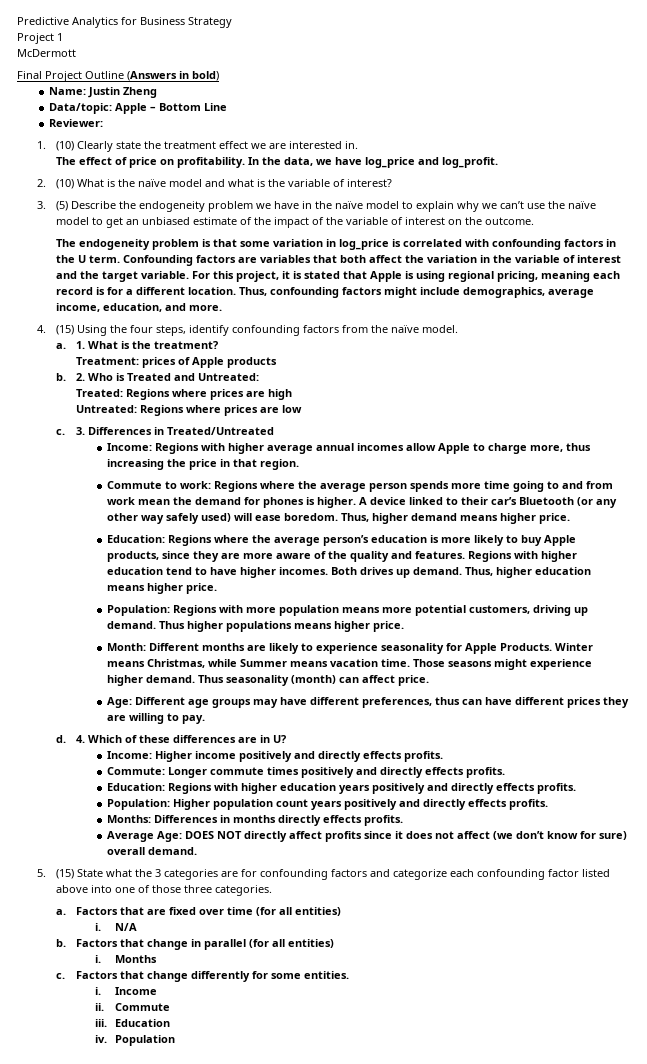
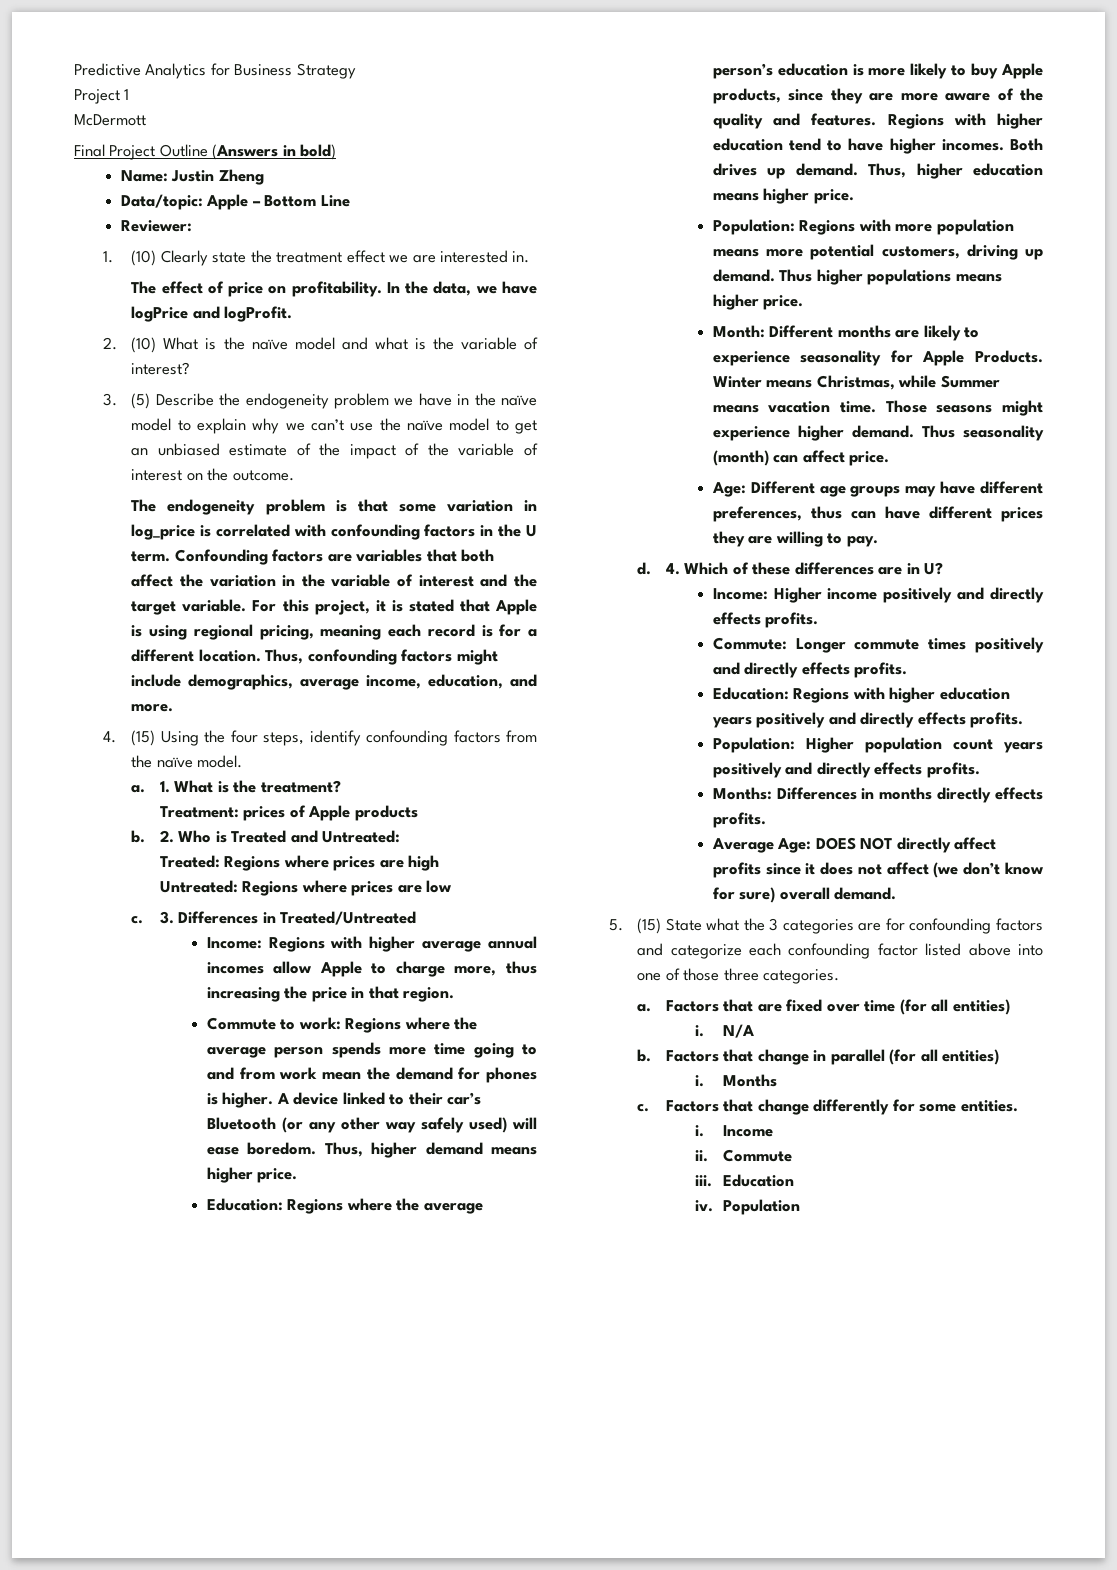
[365,157,499,168] log_price and log_profit. -> [131,306,293,322] logPrice and logProfit.

